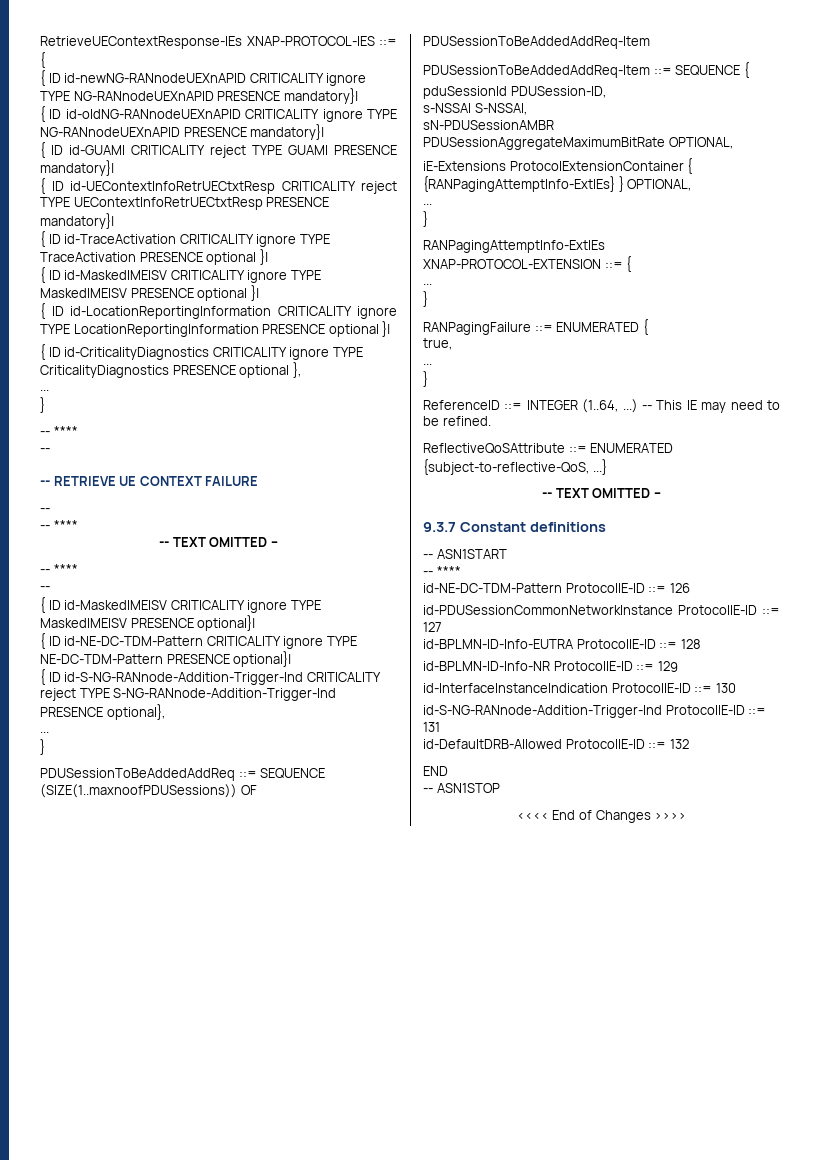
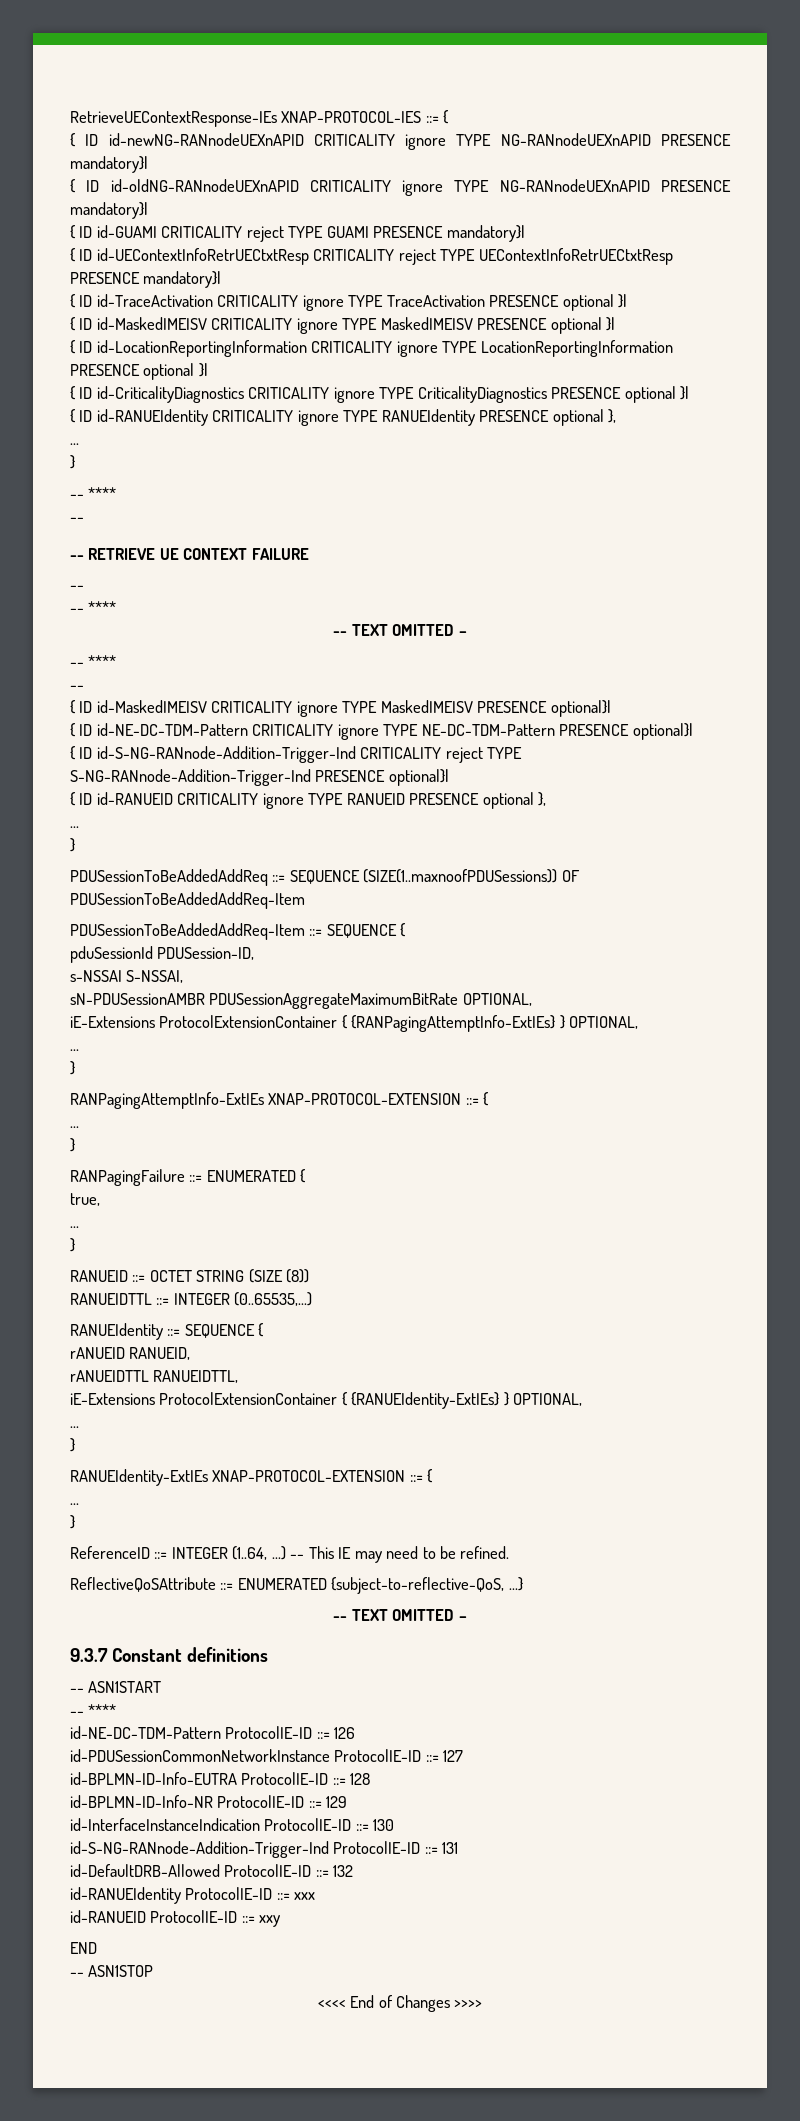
(290, 371) none -> [680,386,690,400] [70,409,604,426] }| // { ID id-RANUEIdentity CRITICALITY ignore TYPE RANUEIdentity PRESENCE optional
[106,704,165,720] optional}, -> [388,769,449,786] [70,792,547,809] optional}| // { ID id-RANUEID CRITICALITY ignore TYPE RANUEID PRESENCE optional },
(428, 379) none -> [70,1269,310,1283] [70,1292,313,1306] [70,1323,265,1340] [70,1347,191,1360] [70,1370,239,1383] [70,1392,583,1409] [70,1426,79,1428] [70,1438,75,1452] [70,1469,434,1486] [70,1503,79,1505] [70,1515,75,1529] // RANUEID ::= OCTET STRING (SIZE (8)) // RANUEIDTTL ::= INTEGER (0..65535,...) // RANUEIdentity ::= SEQUENCE { // rANUEID RANUEID, // rANUEIDTTL RANUEIDTTL, // iE-Extensions ProtocolExtensionContainer { {RANUEIdentity-ExtIEs} } OPTIONAL, // ... // } // RANUEIdentity-ExtIEs XNAP-PROTOCOL-EXTENSION ::= { // ... // }
(689, 744) none -> [70,1887,316,1904] [70,1910,281,1927] // id-RANUEIdentity ProtocolIE-ID ::= xxx // id-RANUEID ProtocolIE-ID ::= xxy

